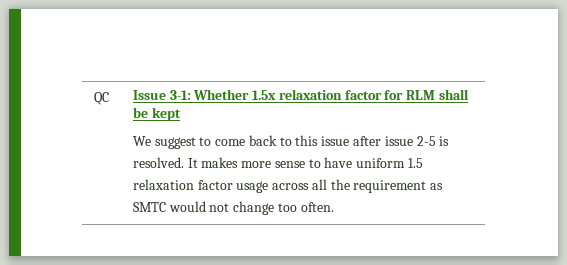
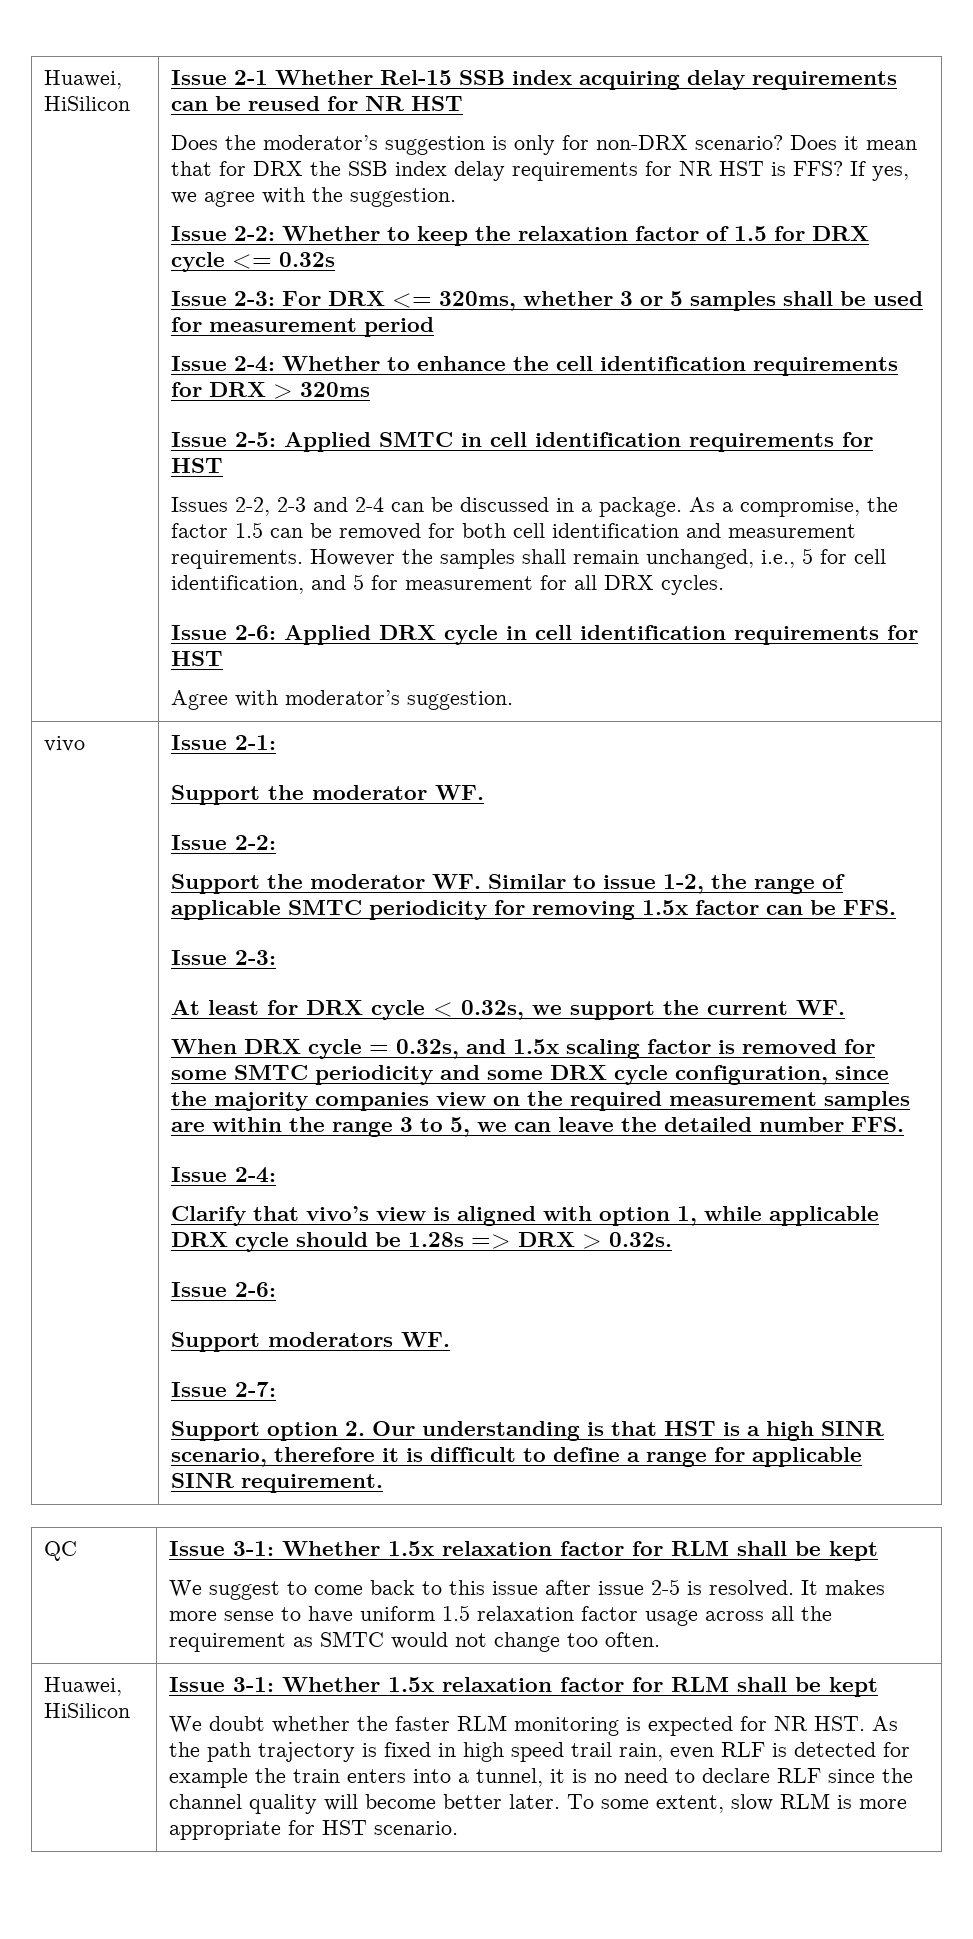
(93, 98) none -> [44,70,123,89] [44,96,131,111] [171,70,898,90] [171,96,464,111] [171,135,918,155] [171,161,910,181] [171,187,457,207] [171,226,870,246] [171,252,336,272] [171,291,924,311] [171,317,435,337] [171,356,899,376] [171,382,371,399] [171,432,874,452] [171,458,224,473] [171,497,899,517] [171,522,857,540] [171,548,887,569] [171,574,725,595] [171,625,919,645] [171,651,224,666] [171,690,514,710] [44,736,86,752] [171,735,277,750] [171,785,485,805] [171,835,277,850] [171,874,846,894] [171,900,897,920] [171,950,277,965] [171,1000,846,1020] [171,1039,876,1059] [171,1065,890,1085] [171,1091,911,1111] [171,1117,905,1137] [171,1167,277,1183] [171,1206,880,1226] [171,1232,673,1252] [171,1282,277,1297] [171,1332,451,1352] [171,1382,277,1397] [171,1421,885,1441] [171,1447,863,1467] [171,1473,384,1493] Huawei, HiSilicon | Issue 2-1 Whether Rel-15 SSB index acquiring delay requirements can be reused for NR HST // Does the moderator’s suggestion is only for non-DRX scenario? Does it mean that for DRX the SSB index delay requirements for NR HST is FFS? If yes, we agree with the suggestion. // Issue 2-2: Whether to keep the relaxation factor of 1.5 for DRX cycle <= 0.32s // Issue 2-3: For DRX <= 320ms, whether 3 or 5 samples shall be used for measurement period // Issue 2-4: Whether to enhance the cell identification requirements for DRX > 320ms // Issue 2-5: Applied SMTC in cell identification requirements for HST // Issues 2-2, 2-3 and 2-4 can be discussed in a package. As a compromise, the factor 1.5 can be removed for both cell identification and measurement requirements. However the samples shall remain unchanged, i.e., 5 for cell identification, and 5 for measurement for all DRX cycles. // Issue 2-6: Applied DRX cycle in cell identification requirements for HST // Agree with moderator’s suggestion. // vivo | Issue 2-1: // Support the moderator WF. // Issue 2-2: // Support the moderator WF. Similar to issue 1-2, the range of applicable SMTC periodicity for removing 1.5x factor can be FFS. // Issue 2-3: // At least for DRX cycle < 0.32s, we support the current WF. // When DRX cycle = 0.32s, and 1.5x scaling factor is removed for some SMTC periodicity and some DRX cycle configuration, since the majority companies view on the required measurement samples are within the range 3 to 5, we can leave the detailed number FFS. // Issue 2-4: // Clarify that vivo’s view is aligned with option 1, while applicable DRX cycle should be 1.28s => DRX > 0.32s. // Issue 2-6: // Support moderators WF. // Issue 2-7: // Support option 2. Our understanding is that HST is a high SINR scenario, therefore it is difficult to define a range for applicable SINR requirement. //
(334, 207) none -> [44,1677,123,1696] [44,1703,131,1718] [169,1677,879,1697] [169,1715,899,1736] [169,1742,911,1762] [169,1768,914,1788] [169,1793,908,1814] [169,1820,459,1840] // Huawei, HiSilicon | Issue 3-1: Whether 1.5x relaxation factor for RLM shall be kept // We doubt whether the faster RLM monitoring is expected for NR HST. As the path trajectory is fixed in high speed trail rain, even RLF is detected for example the train enters into a tunnel, it is no need to declare RLF since the channel quality will become better later. To some extent, slow RLM is more appropriate for HST scenario.

